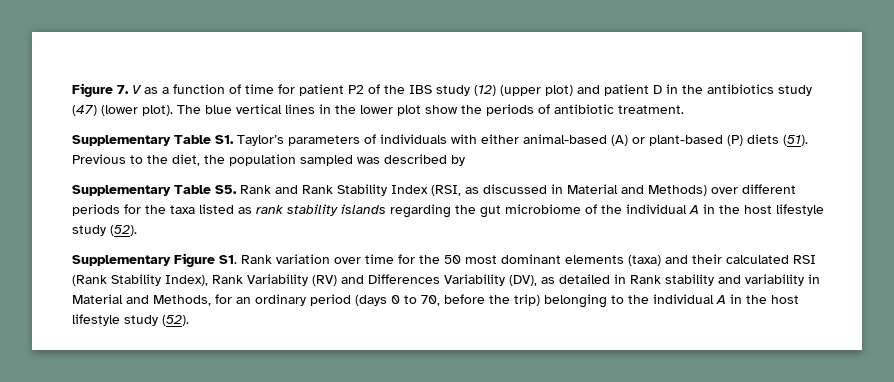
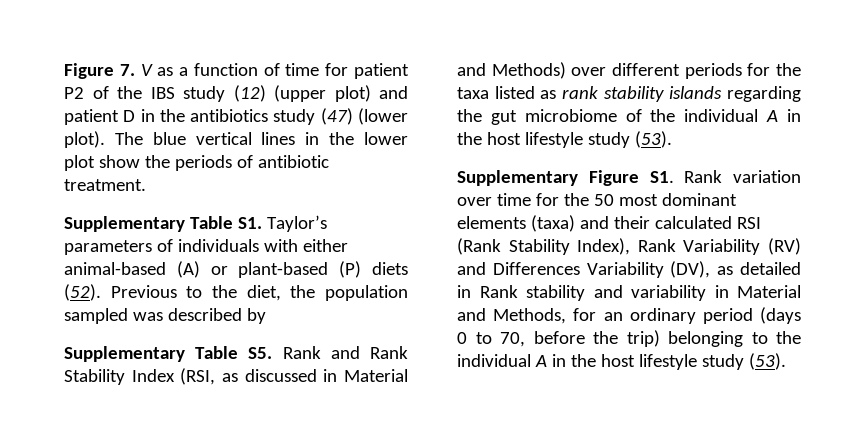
[783,135,808,146] (51). -> [64,284,101,301] (52).
[110,225,137,236] (52). -> [634,131,672,148] (53).
[162,315,189,326] (52). -> [748,353,786,370] (53).

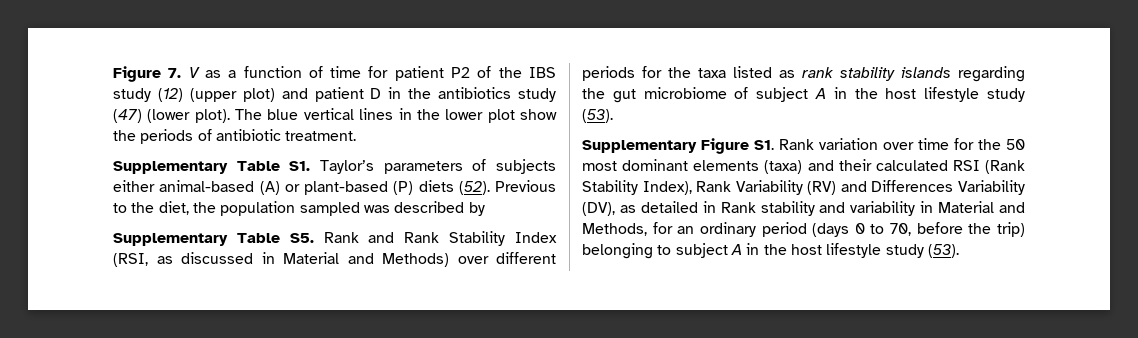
[177,239,298,252] individuals with -> [496,159,557,174] subjects
[650,109,759,122] the individual -> [756,87,809,102] subject
[776,331,801,344] [457,354,531,367] the individual -> [675,243,728,258] subject

